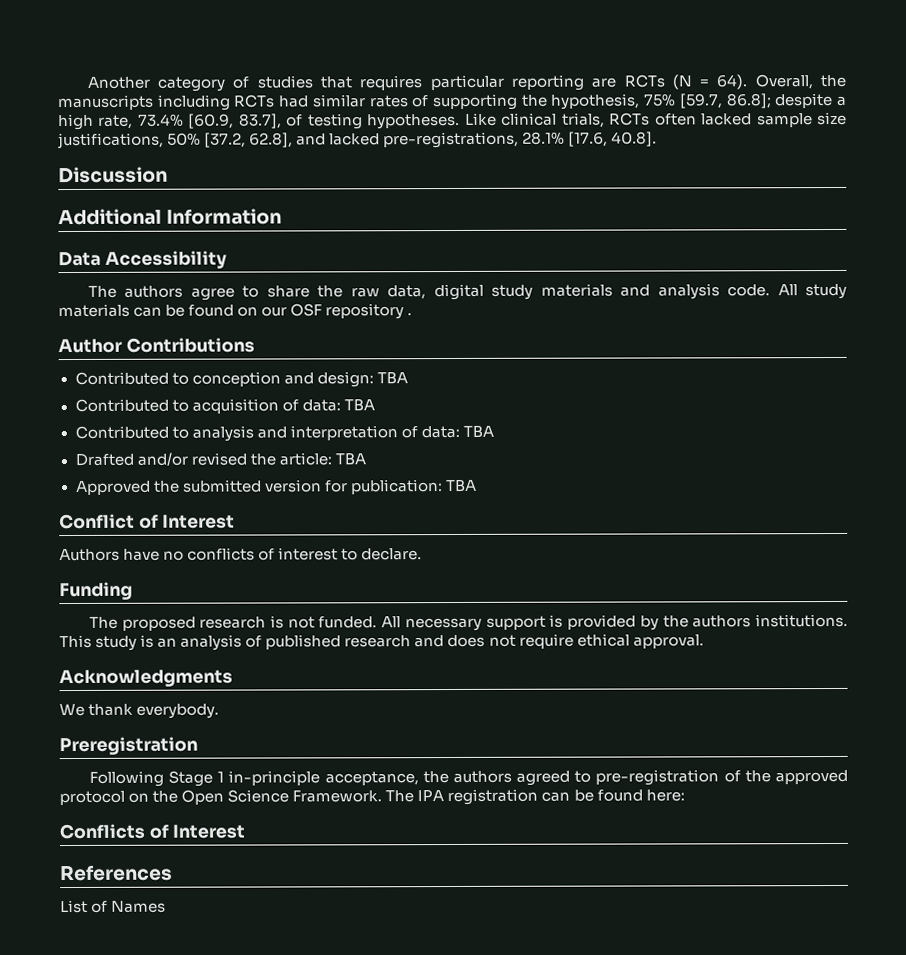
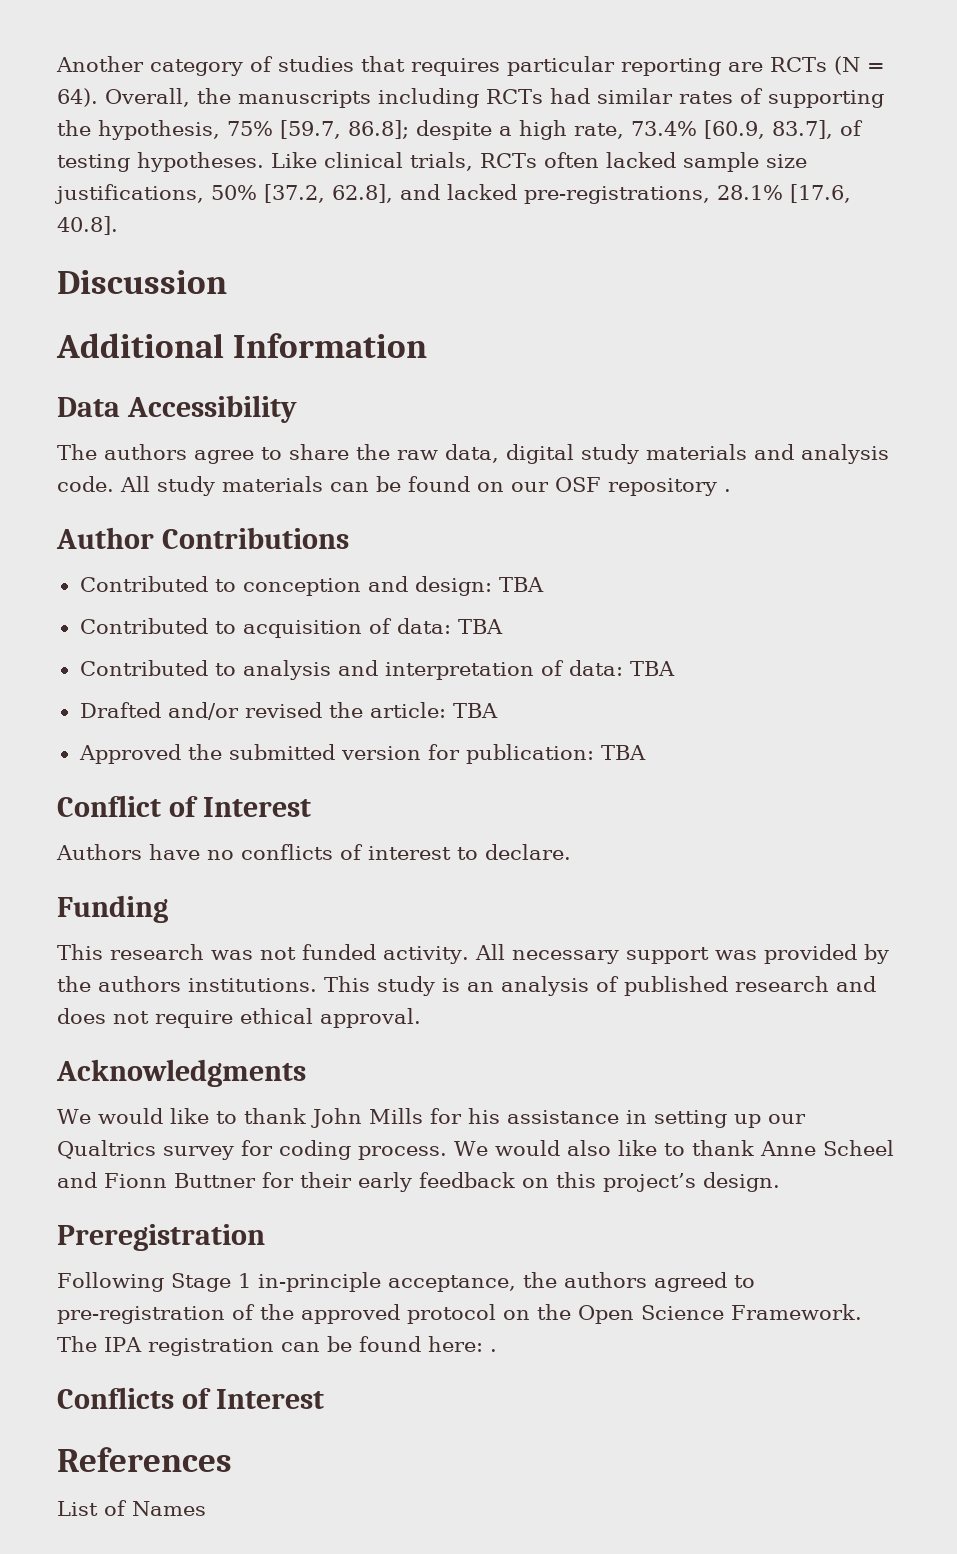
[88,615,378,631] The proposed research is not funded. -> [57,944,469,964] This research was not funded activity.
[549,614,564,628] is -> [714,950,757,960] was
[88,703,220,719] thank everybody. -> [97,1108,806,1128] [57,1140,894,1160] [57,1172,780,1192] would like to thank John Mills for his assistance in setting up our Qualtrics survey for coding process. We would also like to thank Anne Scheel and Fionn Buttner for their early feedback on this project’s design.
(685, 795) none -> [489,1349,497,1352] .

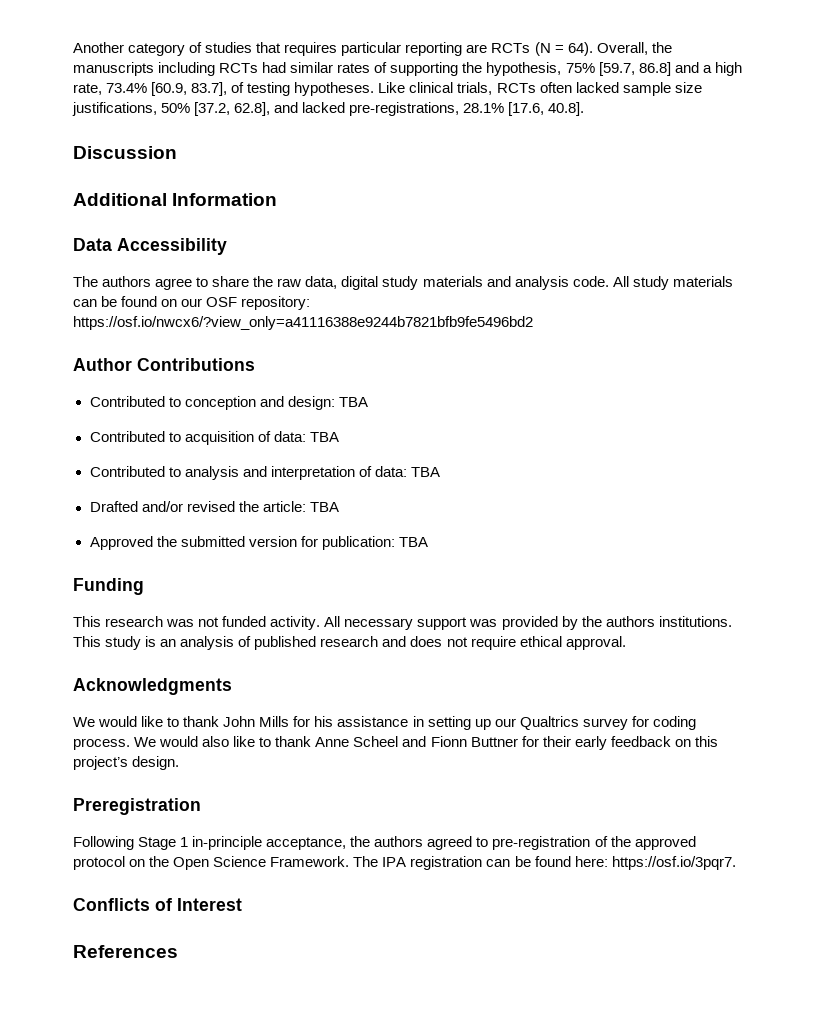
[348,120,492,140] 86.8]; despite -> [638,62,699,76] 86.8] and
[608,478,731,496] repository . -> [241,296,311,310] [73,316,533,330] repository: https://osf.io/nwcx6/?view_only=a41116388e9244b7821bfb9fe5496bd2
[57,795,311,817] [56,844,571,860] // Conflict of Interest // Authors have no conflicts of interest to declare. -> (428, 542) none
[489,1349,497,1352] . -> [611,856,736,870] https://osf.io/3pqr7.
[57,1500,206,1516] // List of Names -> (178, 951) none

